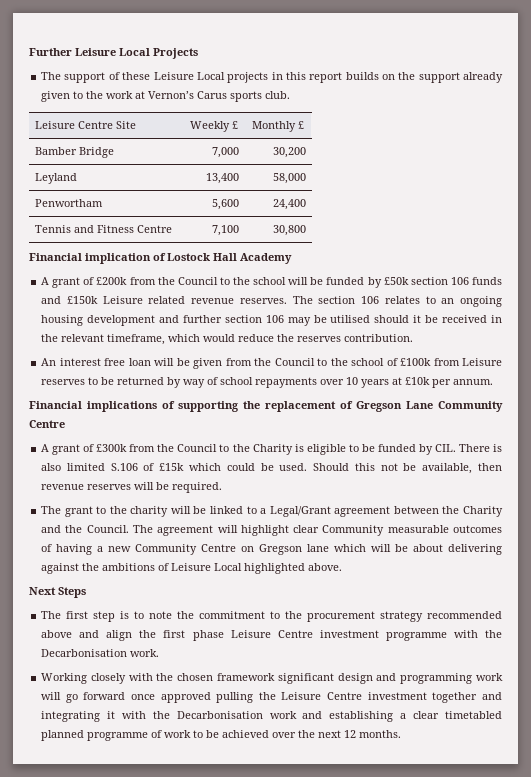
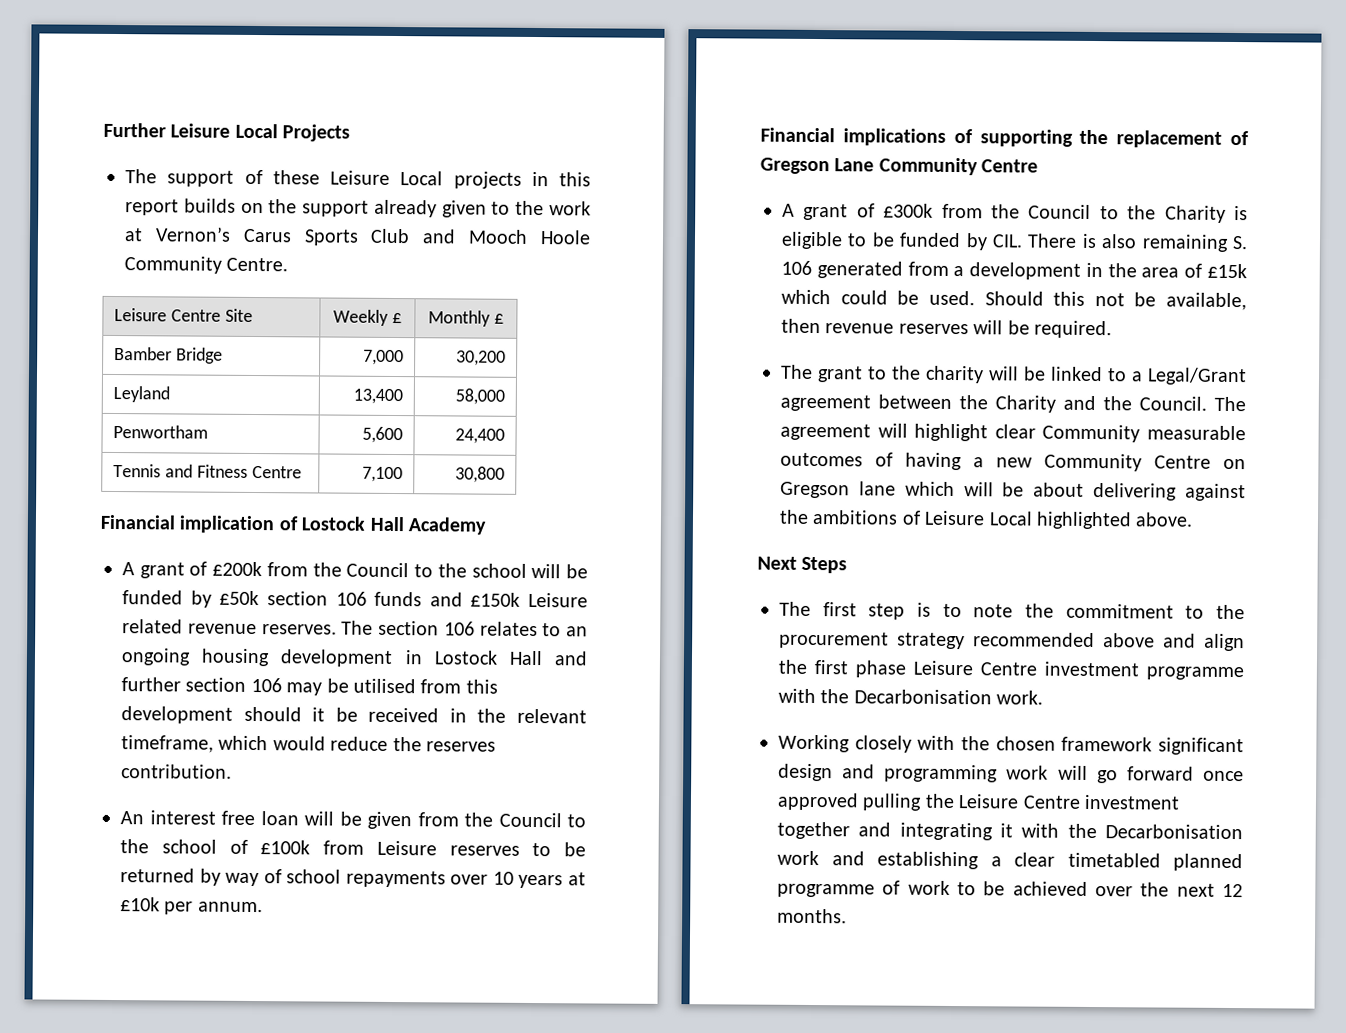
[230,91,291,102] sports club. -> [303,228,591,246] [124,256,289,274] Sports Club and Mooch Hoole Community Centre.
(156, 320) none -> [404,650,543,666] in Lostock Hall
(371, 319) none -> [420,679,498,694] [121,706,233,724] from this development
[66,463,138,471] limited S.106 -> [1141,234,1248,252] [781,260,1180,280] remaining S. 106 generated from a development in the area

